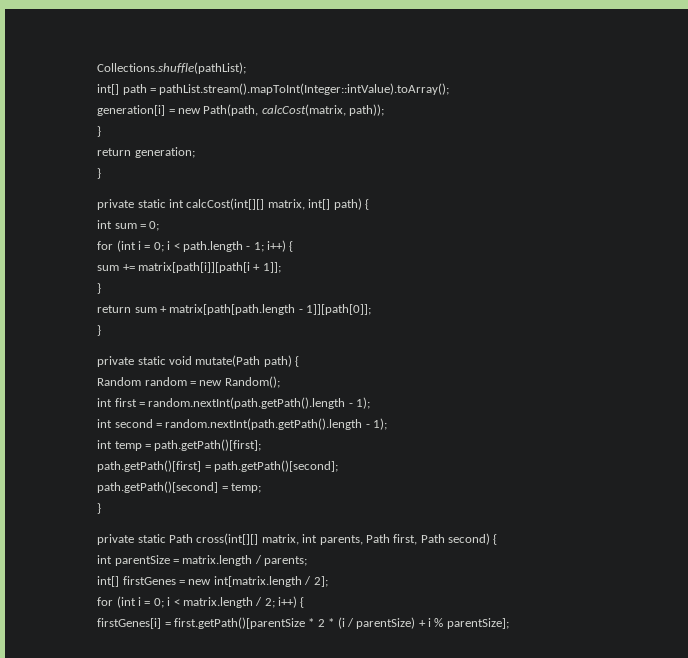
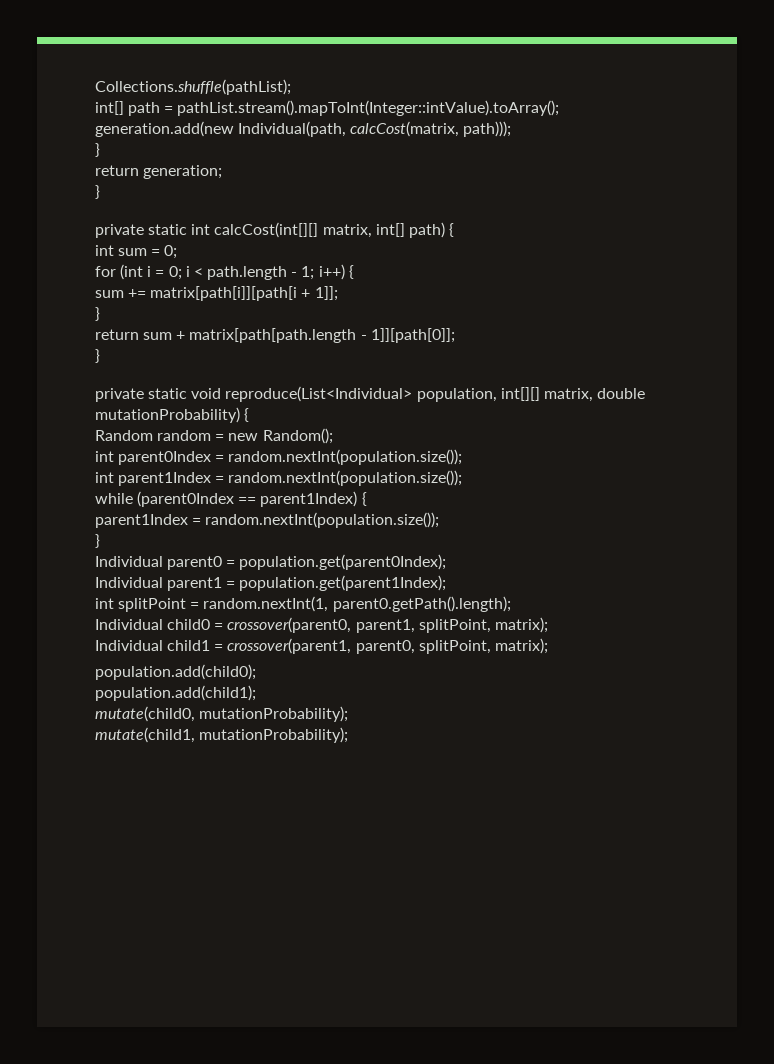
[97,104,385,116] generation[i] = new Path(path, calcCost(matrix, path)); -> [94,121,512,137] generation.add(new Individual(path, calcCost(matrix, path)));
[195,355,292,367] mutate(Path path) -> [225,386,646,402] [94,407,240,423] reproduce(List<Individual> population, int[][] matrix, double mutationProbability)
[114,397,371,409] [97,418,388,430] [97,439,262,451] [97,460,339,472] [97,481,262,493] [97,503,102,514] [97,533,498,545] [97,555,308,566] [97,576,328,587] [97,596,305,608] [97,617,509,629] first = random.nextInt(path.getPath().length - 1); // int second = random.nextInt(path.getPath().length - 1); // int temp = path.getPath()[first]; // path.getPath()[first] = path.getPath()[second]; // path.getPath()[second] = temp; // } // private static Path cross(int[][] matrix, int parents, Path first, Path second) { // int parentSize = matrix.length / parents; // int[] firstGenes = new int[matrix.length / 2]; // for (int i = 0; i < matrix.length / 2; i++) { // firstGenes[i] = first.getPath()[parentSize * 2 * (i / parentSize) + i % parentSize]; -> [117,449,463,465] [94,470,463,486] [94,491,367,507] [94,512,440,528] [94,534,100,548] [94,554,447,570] [94,575,447,591] [94,596,511,612] [94,617,548,633] [94,638,548,654] [94,664,256,680] [94,685,256,701] [94,706,348,722] [94,727,348,743] parent0Index = random.nextInt(population.size()); // int parent1Index = random.nextInt(population.size()); // while (parent0Index == parent1Index) { // parent1Index = random.nextInt(population.size()); // } // Individual parent0 = population.get(parent0Index); // Individual parent1 = population.get(parent1Index); // int splitPoint = random.nextInt(1, parent0.getPath().length); // Individual child0 = crossover(parent0, parent1, splitPoint, matrix); // Individual child1 = crossover(parent1, parent0, splitPoint, matrix); // population.add(child0); // population.add(child1); // mutate(child0, mutationProbability); // mutate(child1, mutationProbability);

